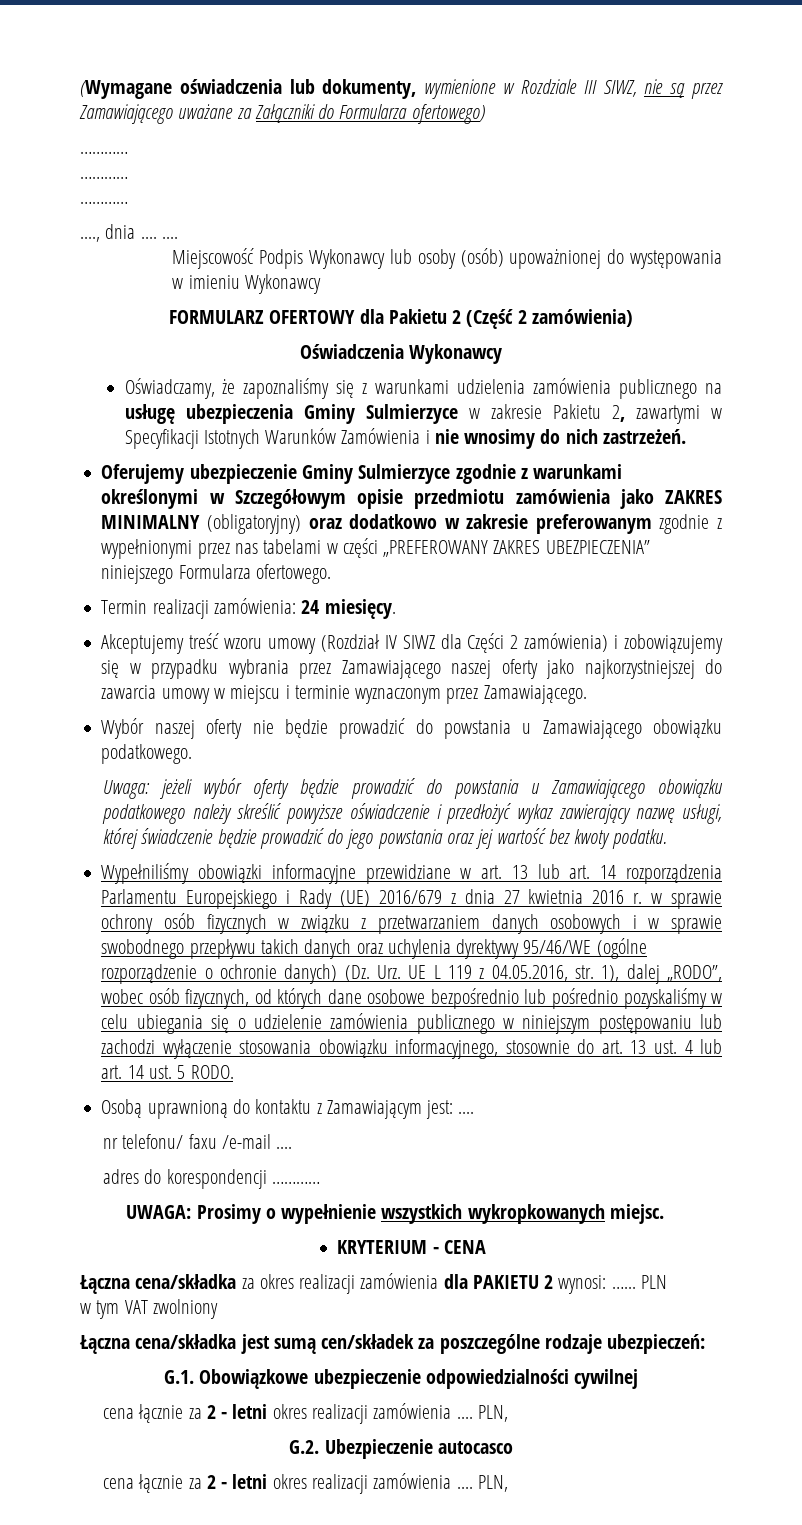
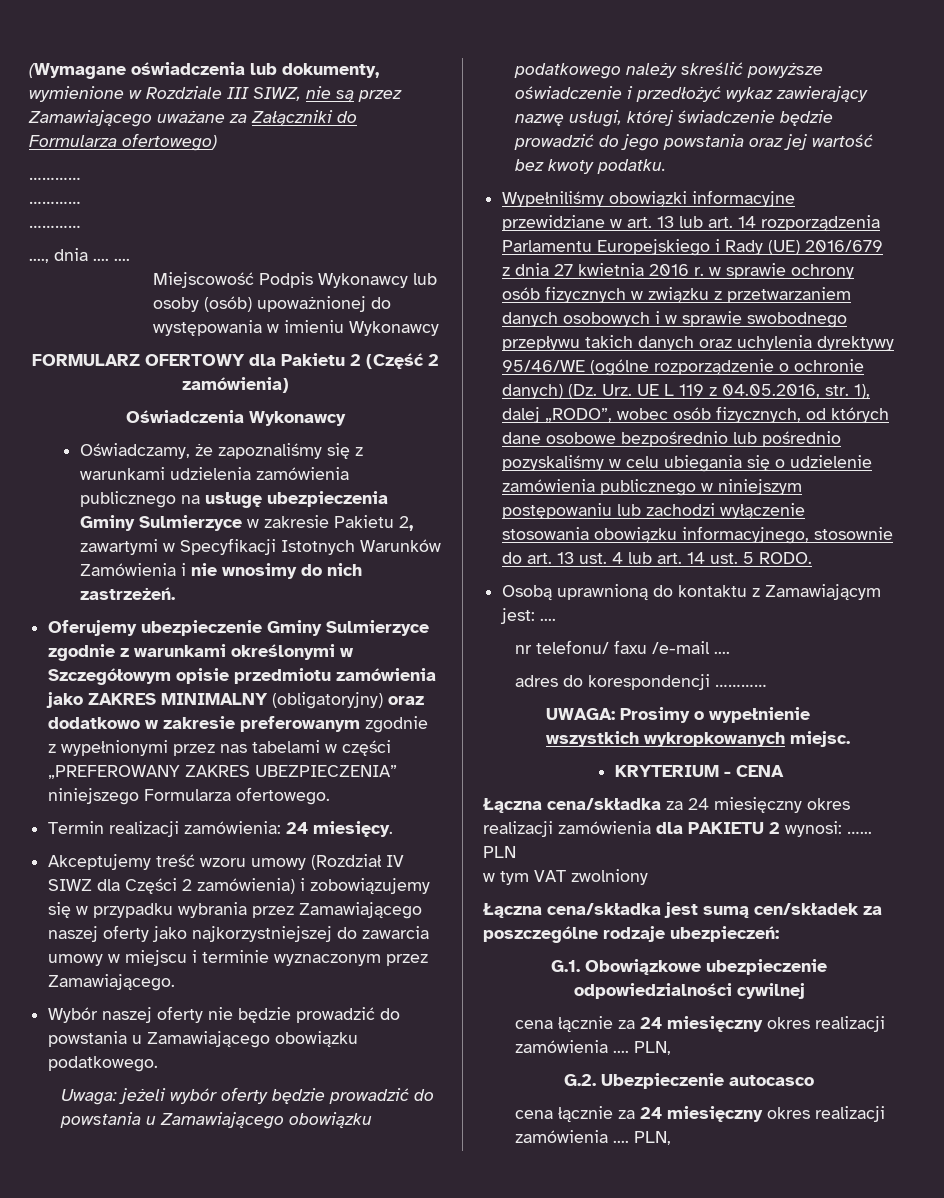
(255, 1283) none -> [688,797,802,813] 24 miesięczny
[206,1404,268,1419] 2 - letni -> [639,1016,763,1032] 24 miesięczny
[206,1474,268,1489] 2 - letni -> [639,1106,763,1122] 24 miesięczny

